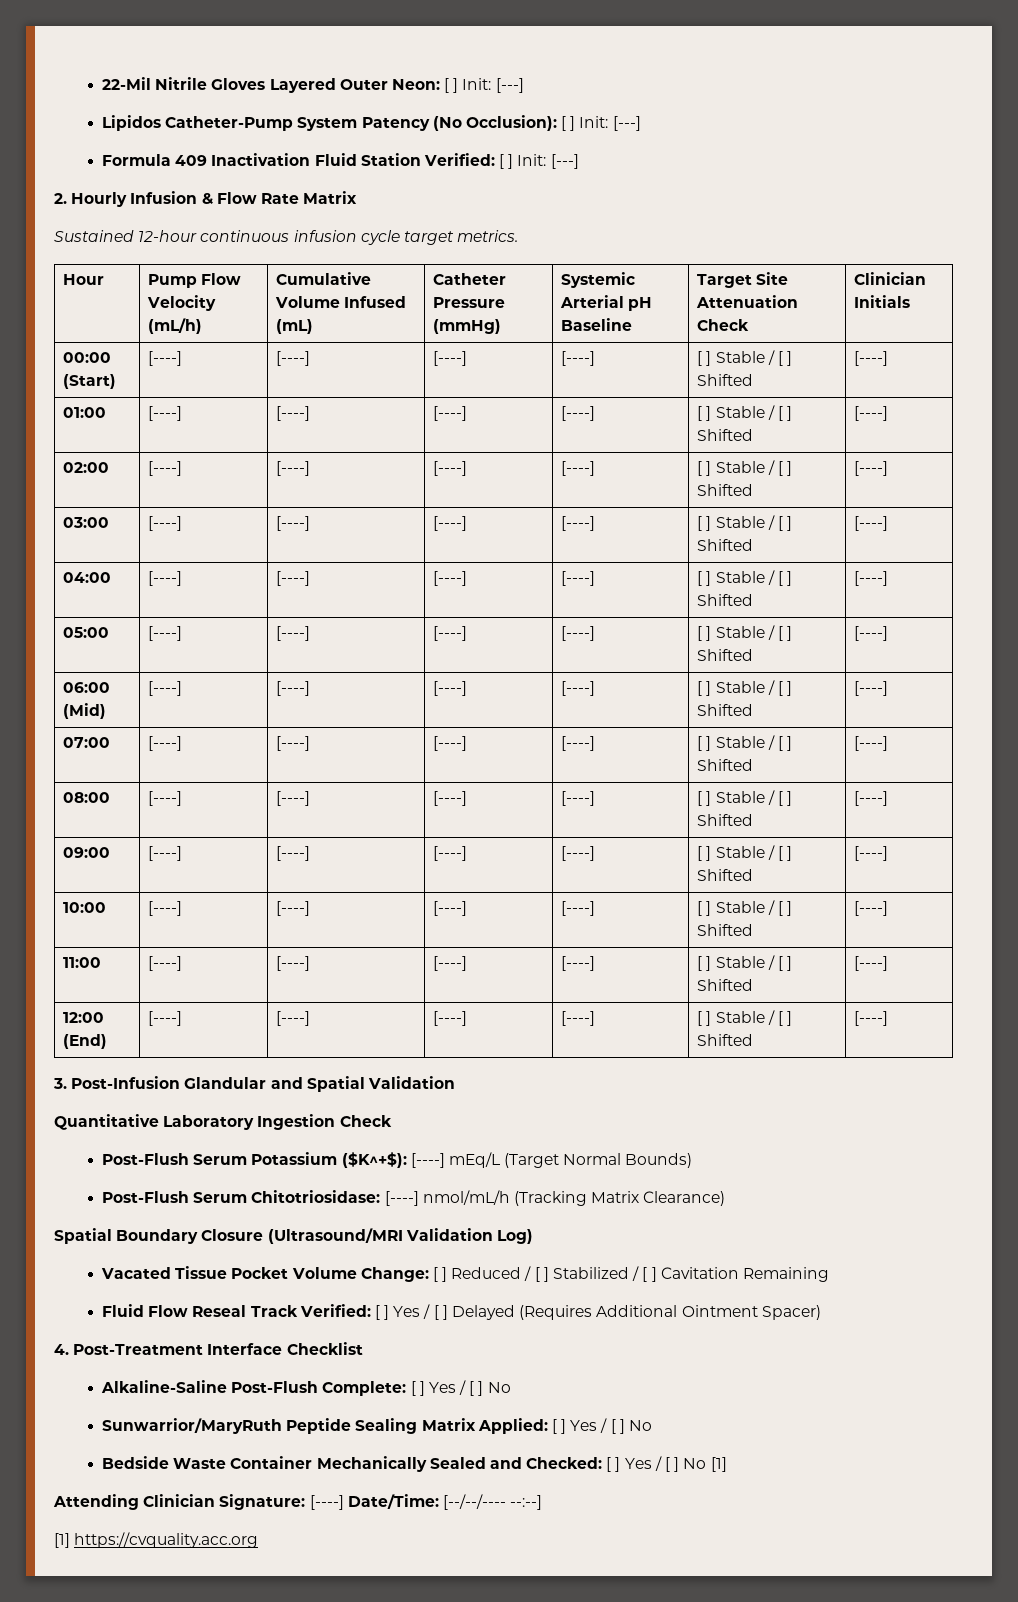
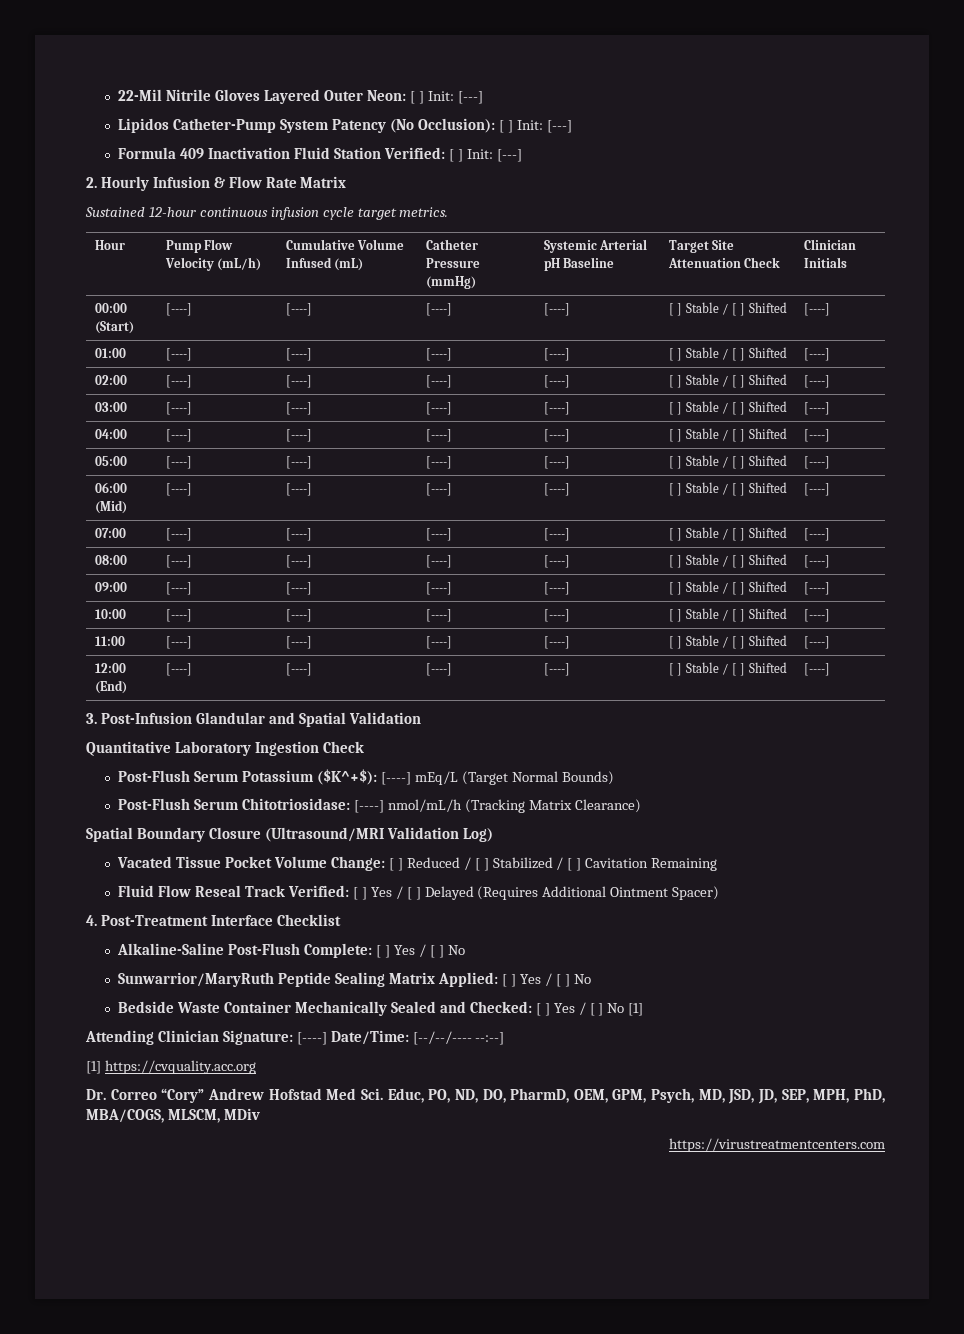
(259, 1540) none -> [86,1088,885,1104] [86,1108,260,1123] [669,1138,885,1152] // Dr. Correo “Cory” Andrew Hofstad Med Sci. Educ, PO, ND, DO, PharmD, OEM, GPM, Psych, MD, JSD, JD, SEP, MPH, PhD, MBA/COGS, MLSCM, MDiv // https://virustreatmentcenters.com

